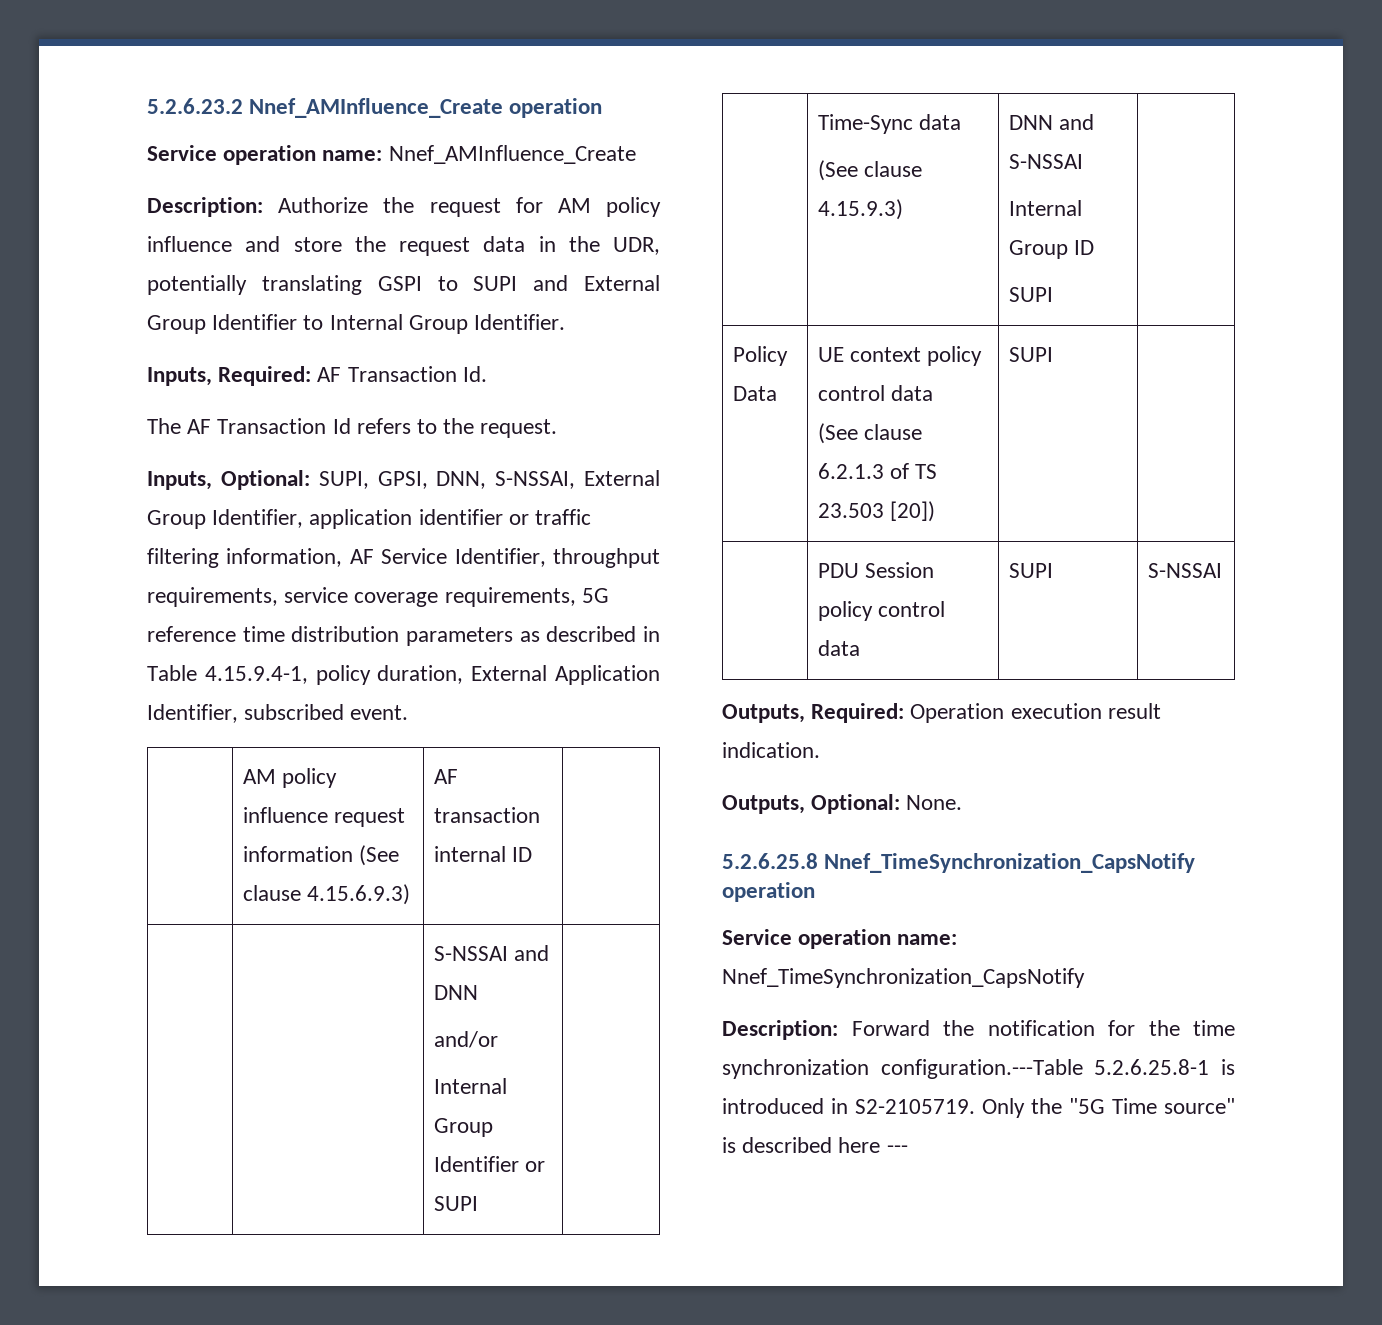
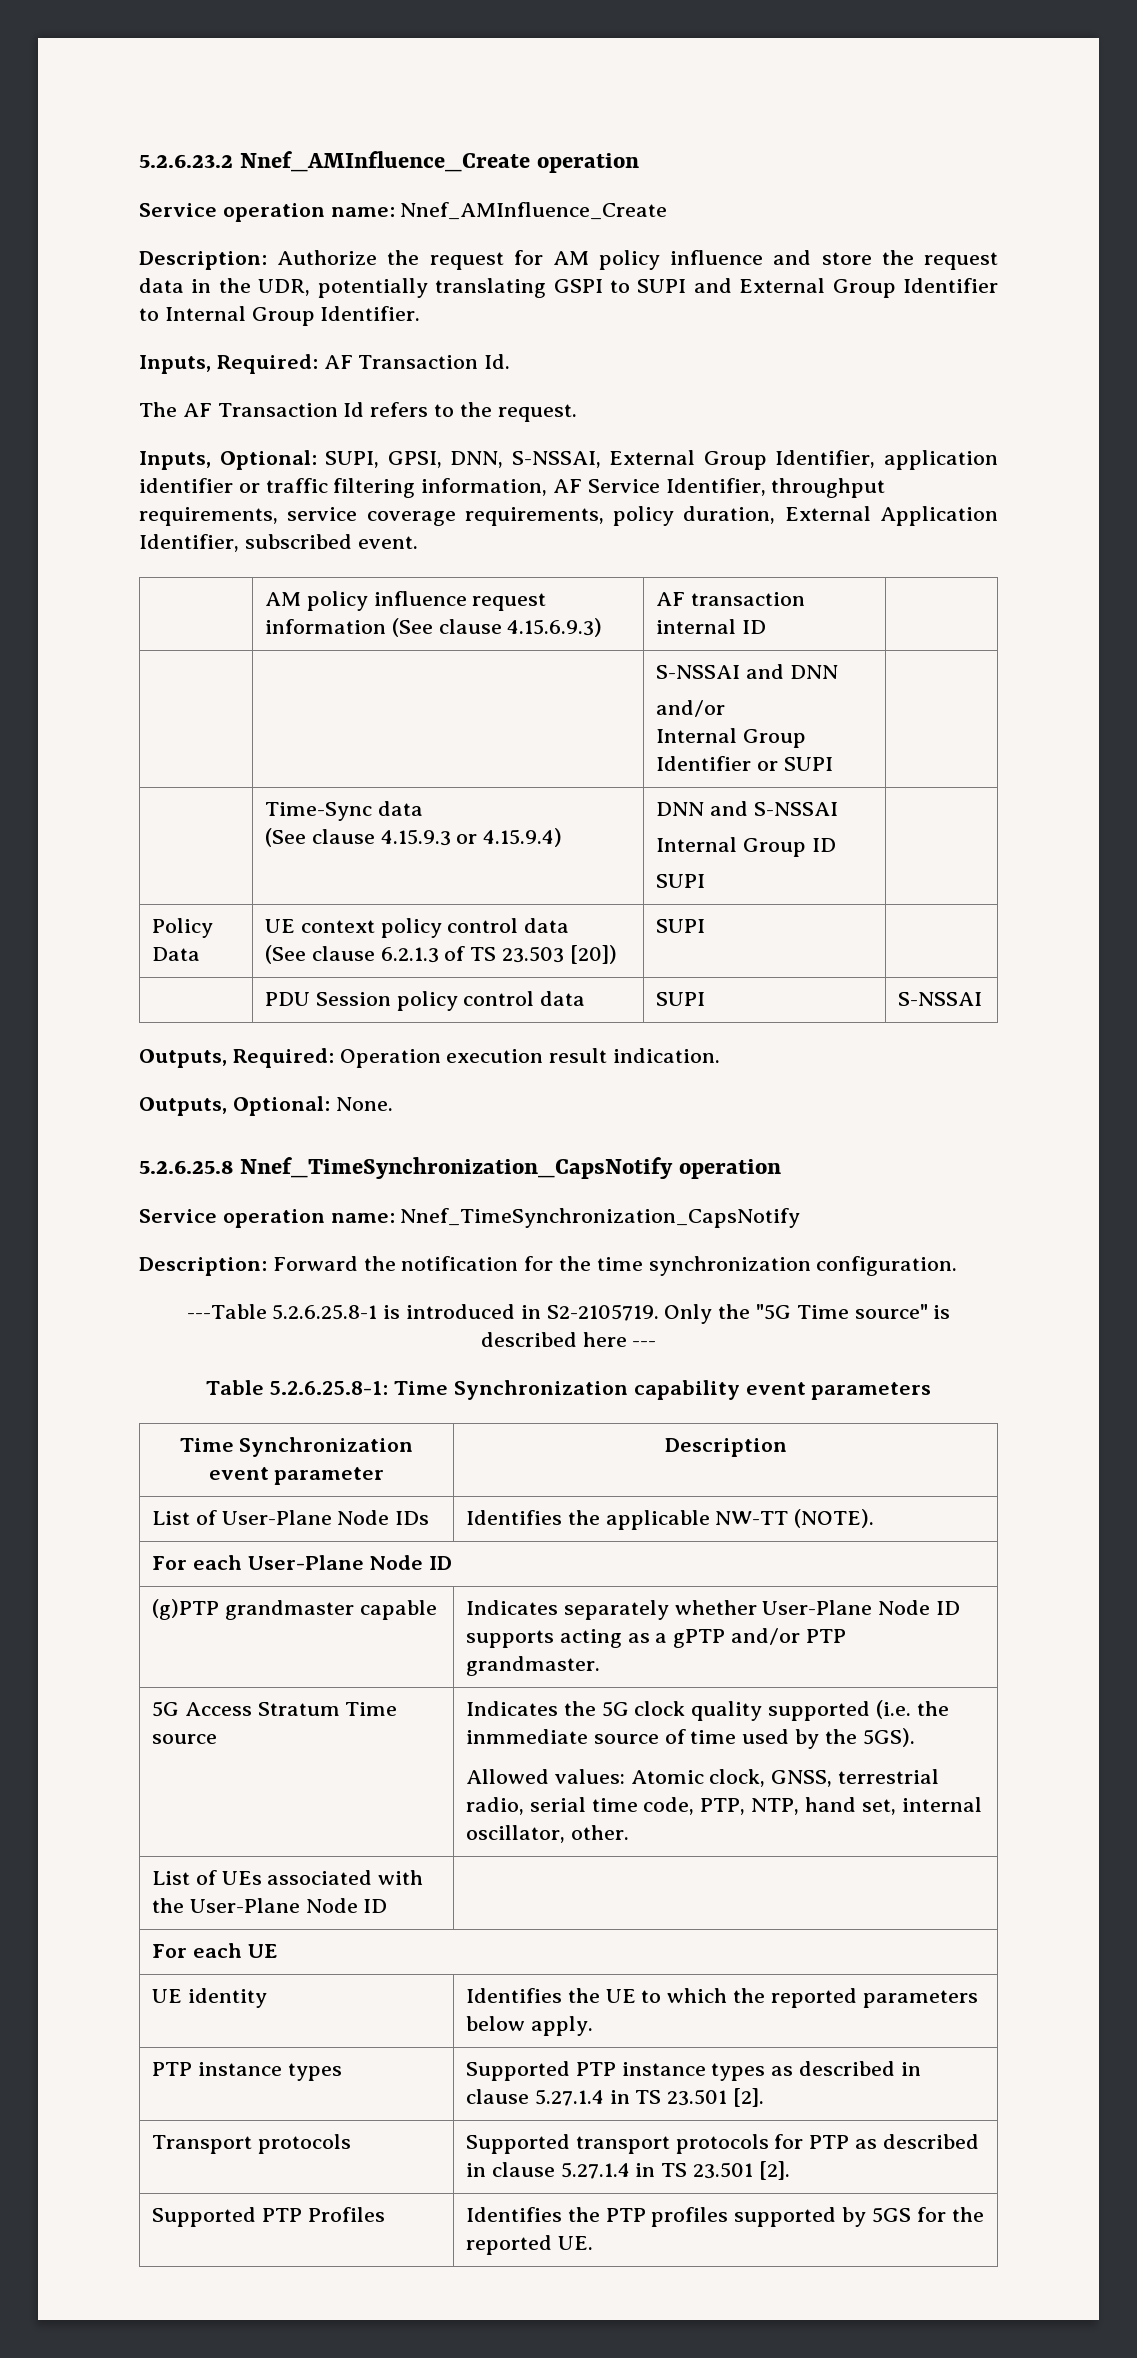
[581,588,609,603] [147,626,660,646] [147,665,308,684] 5G reference time distribution parameters as described in Table 4.15.9.4-1, -> (604, 516) none
[817,199,903,220] 4.15.9.3) -> [380,828,563,847] 4.15.9.3 or 4.15.9.4)
[880,1059,1083,1079] configuration.---Table -> [816,1256,958,1276] [186,1304,267,1319] configuration. // ---Table
(908, 1149) none -> [205,1380,932,1400] [179,1437,414,1457] [208,1467,385,1485] [664,1438,787,1457] [152,1510,430,1525] [466,1509,875,1530] [152,1555,453,1570] [152,1599,437,1620] [466,1600,961,1620] [466,1628,846,1648] [466,1656,601,1676] [152,1701,398,1717] [152,1734,218,1744] [466,1700,949,1721] [466,1728,915,1749] [466,1769,940,1787] [466,1797,982,1815] [466,1825,629,1843] [152,1870,424,1885] [152,1898,388,1913] [152,1943,277,1958] [152,1988,267,2008] [466,1988,978,2008] [466,2016,593,2036] [152,2062,342,2081] [466,2061,921,2081] [466,2088,765,2107] [152,2134,351,2154] [466,2134,979,2154] [466,2161,790,2180] [152,2207,385,2227] [466,2207,984,2227] [466,2235,593,2255] // Table 5.2.6.25.8-1: Time Synchronization capability event parameters // Time Synchronization event parameter | Description // List of User-Plane Node IDs | Identifies the applicable NW-TT (NOTE). // For each User-Plane Node ID // (g)PTP grandmaster capable | Indicates separately whether User-Plane Node ID supports acting as a gPTP and/or PTP grandmaster. // 5G Access Stratum Time source | Indicates the 5G clock quality supported (i.e. the inmmediate source of time used by the 5GS). // Allowed values: Atomic clock, GNSS, terrestrial radio, serial time code, PTP, NTP, hand set, internal oscillator, other. // List of UEs associated with the User-Plane Node ID | // For each UE // UE identity | Identifies the UE to which the reported parameters below apply. // PTP instance types | Supported PTP instance types as described in clause 5.27.1.4 in TS 23.501 [2]. // Transport protocols | Supported transport protocols for PTP as described in clause 5.27.1.4 in TS 23.501 [2]. // Supported PTP Profiles | Identifies the PTP profiles supported by 5GS for the reported UE.

